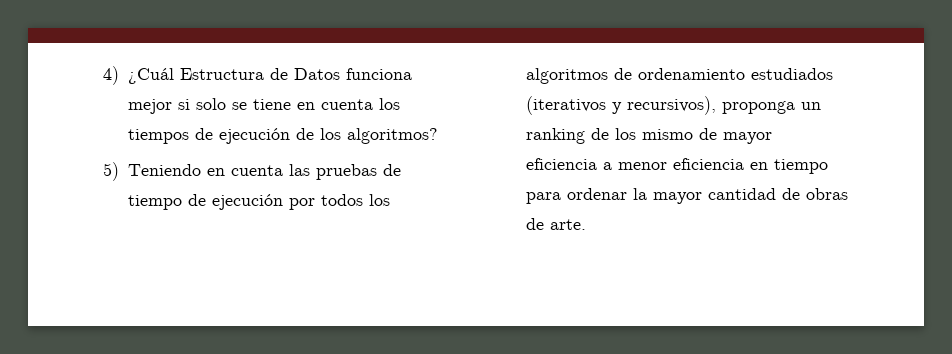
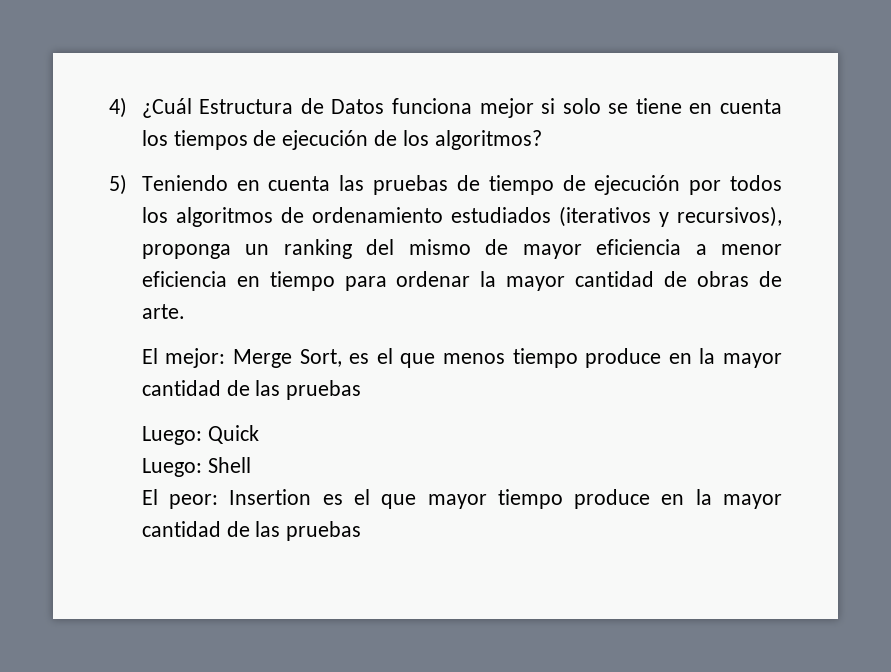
[591,128,637,140] de los -> [366,239,395,255] del
(587, 224) none -> [141,348,782,368] [141,380,362,400] [141,425,259,445] [141,457,251,477] [141,489,783,509] [141,521,362,541] // El mejor: Merge Sort, es el que menos tiempo produce en la mayor cantidad de las pruebas // Luego: Quick // Luego: Shell // El peor: Insertion es el que mayor tiempo produce en la mayor cantidad de las pruebas

